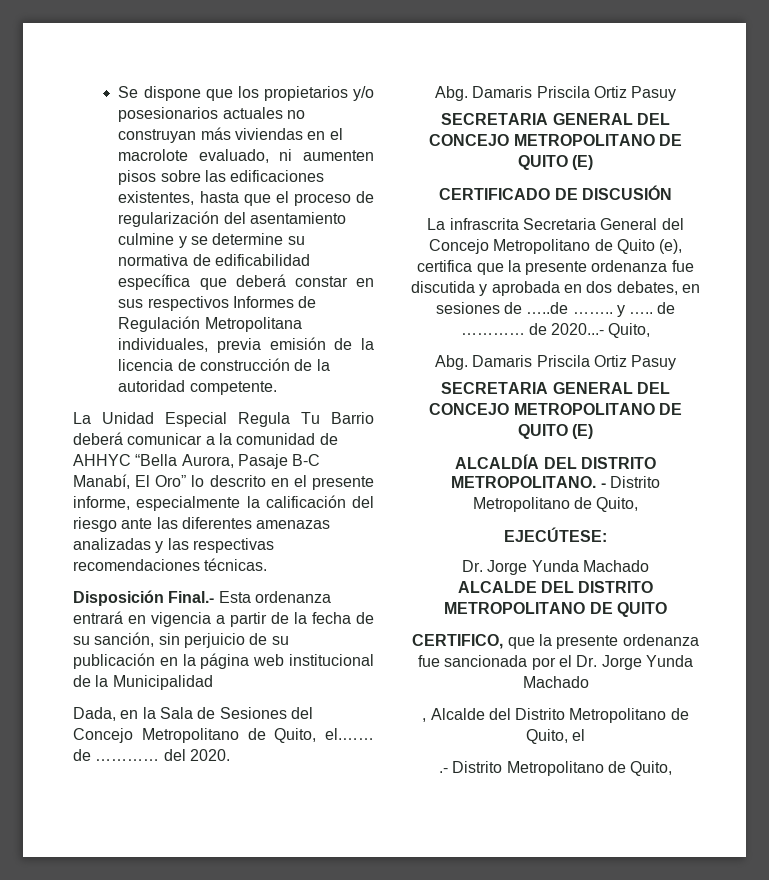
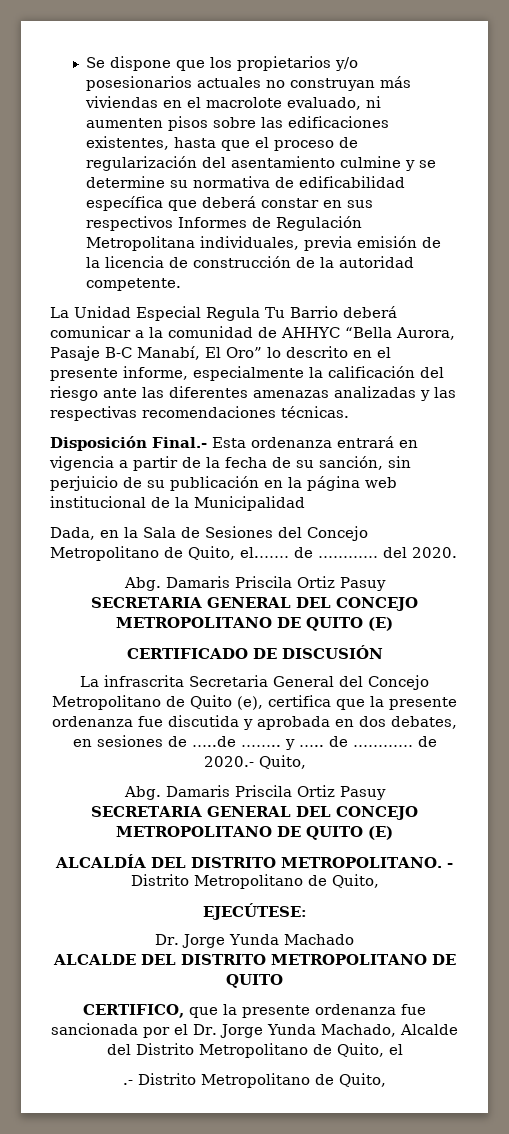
[551,323,605,335] 2020...- -> [203,756,254,767] 2020.-
[522,676,589,688] [422,718,427,722] Machado // , -> [321,1024,397,1037] Machado,

